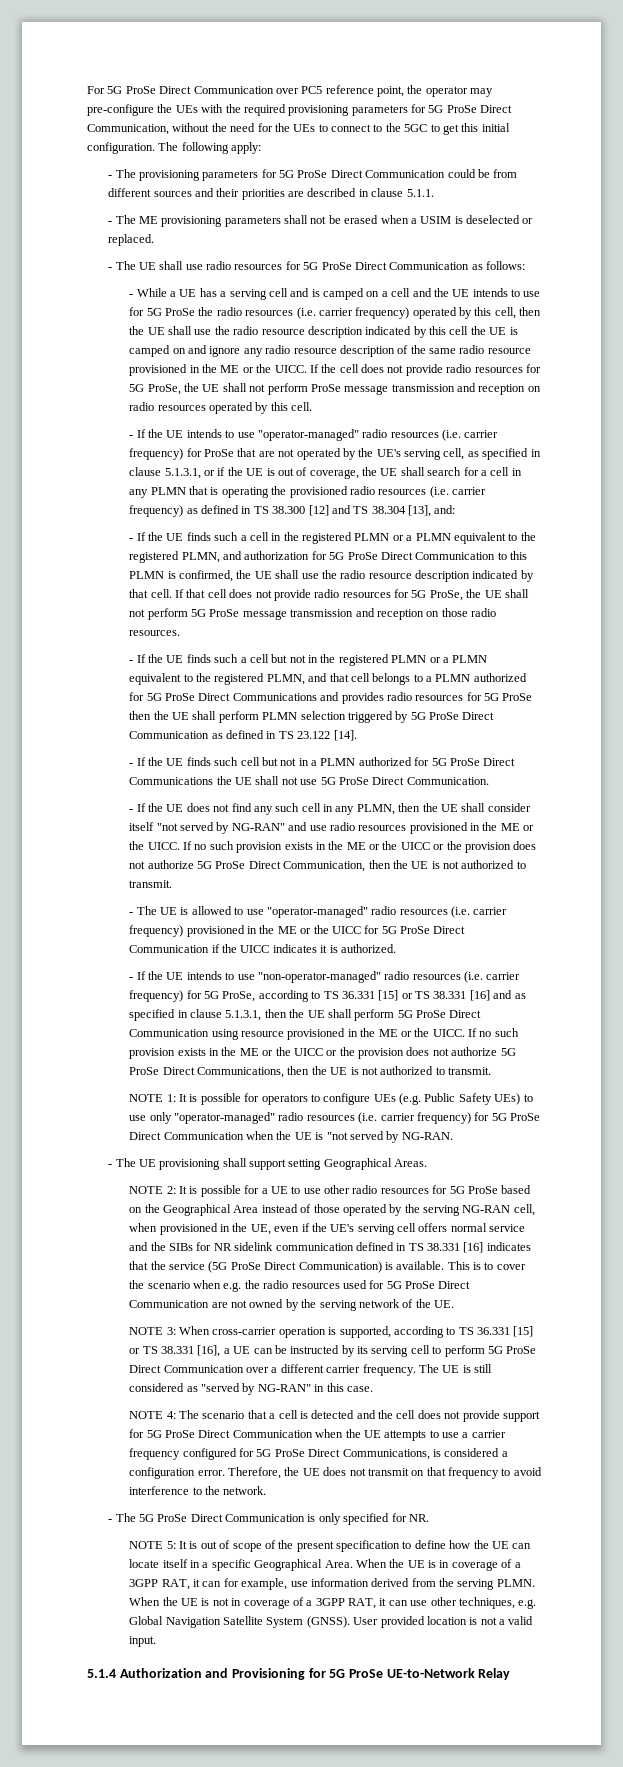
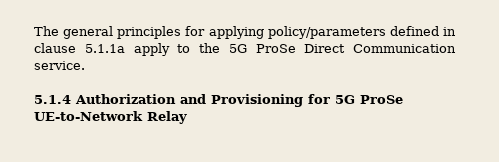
[87,85,494,97] [87,104,513,116] [87,123,510,135] [87,142,262,154] [108,169,518,181] [108,188,434,200] [108,215,534,227] [108,234,155,246] [108,261,526,270] [129,288,541,300] [129,307,542,319] [129,326,518,338] [129,345,531,357] [129,364,541,376] [129,383,541,395] [129,402,313,414] [129,429,499,441] [129,448,541,460] [129,467,522,479] [129,486,487,498] [129,505,456,517] [129,532,536,544] [129,551,528,563] [129,570,534,582] [129,589,529,601] [129,608,497,620] [129,630,181,636] [129,654,488,666] [129,673,527,685] [129,692,533,704] [129,711,495,723] [129,730,357,741] [129,757,516,766] [129,776,489,785] [129,803,531,815] [129,822,535,834] [129,841,537,853] [129,860,526,872] [129,880,173,888] [129,906,508,918] [129,925,466,937] [129,944,396,953] [129,971,521,983] [129,990,526,1002] [129,1009,482,1021] [129,1028,519,1040] [129,1047,516,1059] [129,1066,492,1078] [129,1093,533,1105] [129,1112,541,1124] [129,1131,453,1143] [108,1158,428,1170] [129,1185,532,1197] [129,1204,535,1216] [129,1223,526,1235] [129,1242,531,1253] [129,1261,526,1273] [129,1280,471,1292] [129,1299,455,1311] [129,1326,534,1338] [129,1345,537,1357] [129,1364,493,1376] [129,1383,373,1395] [129,1410,540,1422] [129,1429,506,1441] [129,1448,508,1460] [129,1467,542,1479] [129,1486,267,1495] [108,1513,429,1525] [129,1540,532,1552] [129,1559,521,1571] [129,1578,535,1590] [129,1597,537,1609] [129,1616,534,1628] [129,1636,157,1647] For 5G ProSe Direct Communication over PC5 reference point, the operator may pre-configure the UEs with the required provisioning parameters for 5G ProSe Direct Communication, without the need for the UEs to connect to the 5GC to get this initial configuration. The following apply: // - The provisioning parameters for 5G ProSe Direct Communication could be from different sources and their priorities are described in clause 5.1.1. // - The ME provisioning parameters shall not be erased when a USIM is deselected or replaced. // - The UE shall use radio resources for 5G ProSe Direct Communication as follows: // - While a UE has a serving cell and is camped on a cell and the UE intends to use for 5G ProSe the radio resources (i.e. carrier frequency) operated by this cell, then the UE shall use the radio resource description indicated by this cell the UE is camped on and ignore any radio resource description of the same radio resource provisioned in the ME or the UICC. If the cell does not provide radio resources for 5G ProSe, the UE shall not perform ProSe message transmission and reception on radio resources operated by this cell. // - If the UE intends to use "operator-managed" radio resources (i.e. carrier frequency) for ProSe that are not operated by the UE's serving cell, as specified in clause 5.1.3.1, or if the UE is out of coverage, the UE shall search for a cell in any PLMN that is operating the provisioned radio resources (i.e. carrier frequency) as defined in TS 38.300 [12] and TS 38.304 [13], and: // - If the UE finds such a cell in the registered PLMN or a PLMN equivalent to the registered PLMN, and authorization for 5G ProSe Direct Communication to this PLMN is confirmed, the UE shall use the radio resource description indicated by that cell. If that cell does not provide radio resources for 5G ProSe, the UE shall not perform 5G ProSe message transmission and reception on those radio resources. // - If the UE finds such a cell but not in the registered PLMN or a PLMN equivalent to the registered PLMN, and that cell belongs to a PLMN authorized for 5G ProSe Direct Communications and provides radio resources for 5G ProSe then the UE shall perform PLMN selection triggered by 5G ProSe Direct Communication as defined in TS 23.122 [14]. // - If the UE finds such cell but not in a PLMN authorized for 5G ProSe Direct Communications the UE shall not use 5G ProSe Direct Communication. // - If the UE does not find any such cell in any PLMN, then the UE shall consider itself "not served by NG-RAN" and use radio resources provisioned in the ME or the UICC. If no such provision exists in the ME or the UICC or the provision does not authorize 5G ProSe Direct Communication, then the UE is not authorized to transmit. // - The UE is allowed to use "operator-managed" radio resources (i.e. carrier frequency) provisioned in the ME or the UICC for 5G ProSe Direct Communication if the UICC indicates it is authorized. // - If the UE intends to use "non-operator-managed" radio resources (i.e. carrier frequency) for 5G ProSe, according to TS 36.331 [15] or TS 38.331 [16] and as specified in clause 5.1.3.1, then the UE shall perform 5G ProSe Direct Communication using resource provisioned in the ME or the UICC. If no such provision exists in the ME or the UICC or the provision does not authorize 5G ProSe Direct Communications, then the UE is not authorized to transmit. // NOTE 1: It is possible for operators to configure UEs (e.g. Public Safety UEs) to use only "operator-managed" radio resources (i.e. carrier frequency) for 5G ProSe Direct Communication when the UE is "not served by NG-RAN. // - The UE provisioning shall support setting Geographical Areas. // NOTE 2: It is possible for a UE to use other radio resources for 5G ProSe based on the Geographical Area instead of those operated by the serving NG-RAN cell, when provisioned in the UE, even if the UE's serving cell offers normal service and the SIBs for NR sidelink communication defined in TS 38.331 [16] indicates that the service (5G ProSe Direct Communication) is available. This is to cover the scenario when e.g. the radio resources used for 5G ProSe Direct Communication are not owned by the serving network of the UE. // NOTE 3: When cross-carrier operation is supported, according to TS 36.331 [15] or TS 38.331 [16], a UE can be instructed by its serving cell to perform 5G ProSe Direct Communication over a different carrier frequency. The UE is still considered as "served by NG-RAN" in this case. // NOTE 4: The scenario that a cell is detected and the cell does not provide support for 5G ProSe Direct Communication when the UE attempts to use a carrier frequency configured for 5G ProSe Direct Communications, is considered a configuration error. Therefore, the UE does not transmit on that frequency to avoid interference to the network. // - The 5G ProSe Direct Communication is only specified for NR. // NOTE 5: It is out of scope of the present specification to define how the UE can locate itself in a specific Geographical Area. When the UE is in coverage of a 3GPP RAT, it can for example, use information derived from the serving PLMN. When the UE is not in coverage of a 3GPP RAT, it can use other techniques, e.g. Global Navigation Satellite System (GNSS). User provided location is not a valid input. -> [34,26,456,39] [34,43,456,56] [34,61,85,70] The general principles for applying policy/parameters defined in clause 5.1.1a apply to the 5G ProSe Direct Communication service.

